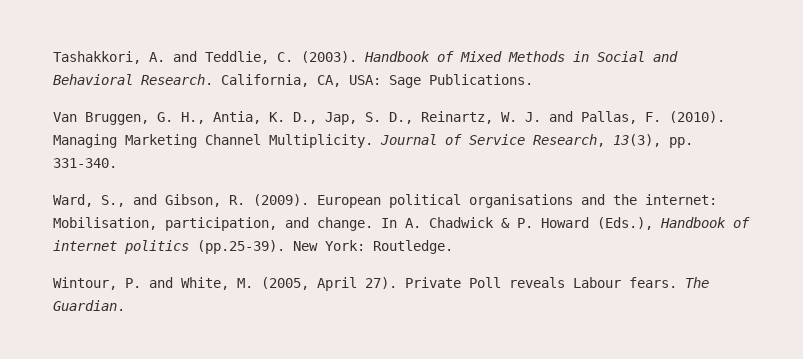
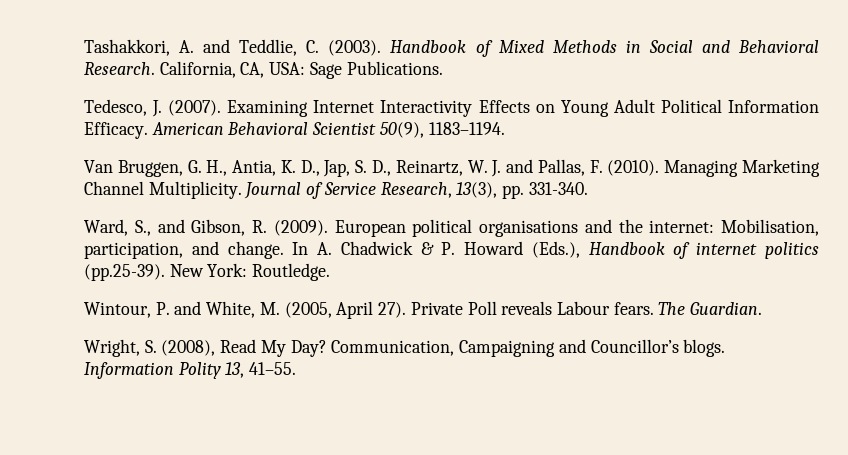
(533, 79) none -> [84,99,819,117] [84,122,505,139] // Tedesco, J. (2007). Examining Internet Interactivity Effects on Young Adult Political Information Efficacy. American Behavioral Scientist 50(9), 1183–1194.
(125, 305) none -> [84,339,726,357] [84,362,297,379] // Wright, S. (2008), Read My Day? Communication, Campaigning and Councillor’s blogs. Information Polity 13, 41–55.

